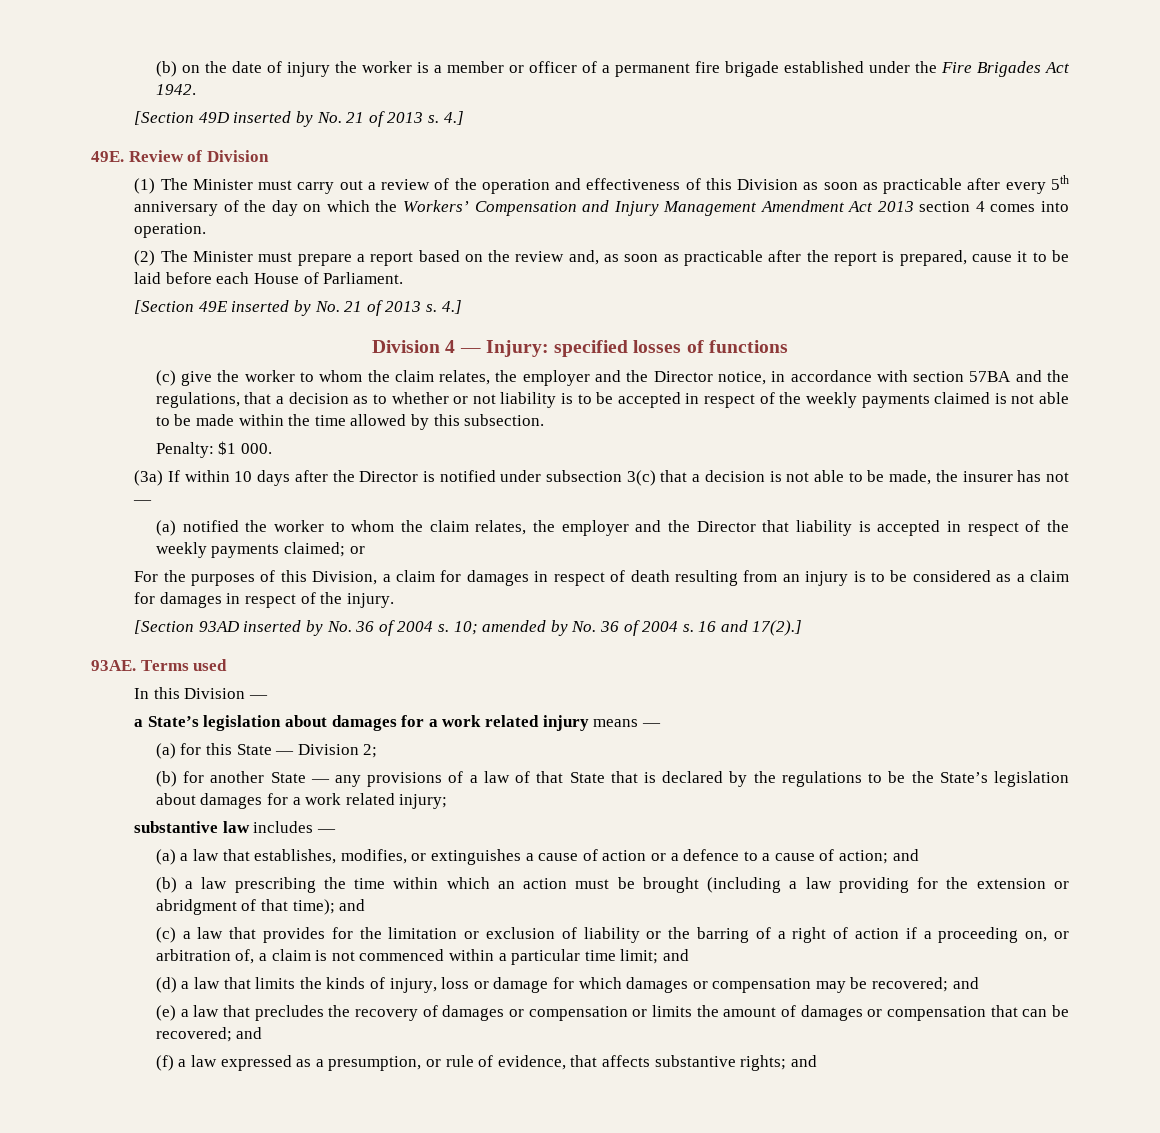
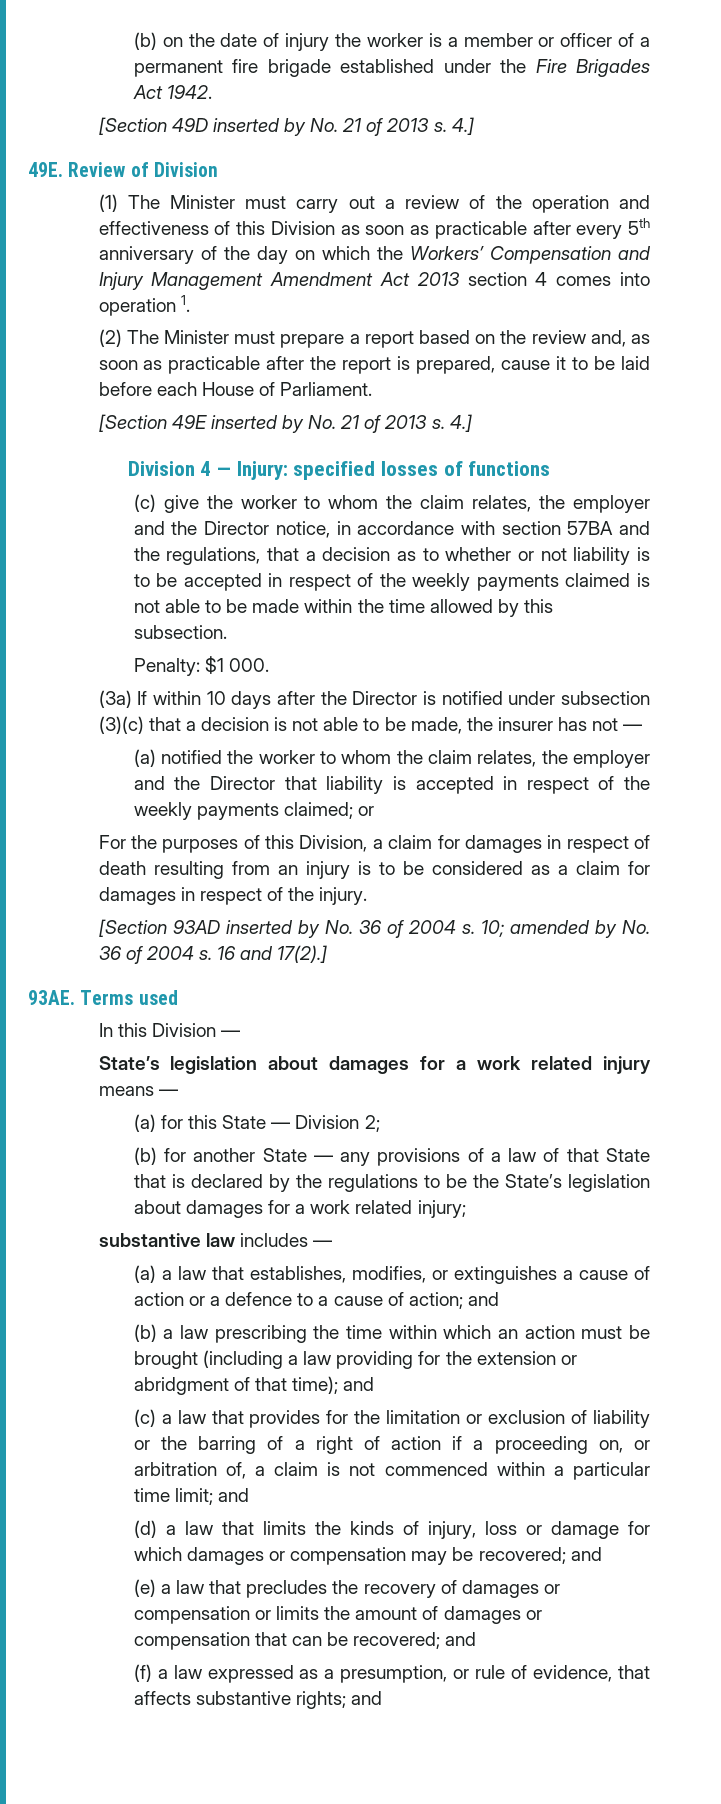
[134,223,207,238] operation. -> [98,295,190,316] operation 1.
[626,470,656,486] 3(c) -> [98,716,144,734] (3)(c)
[134,719,144,727] a -> (240, 1033) none

